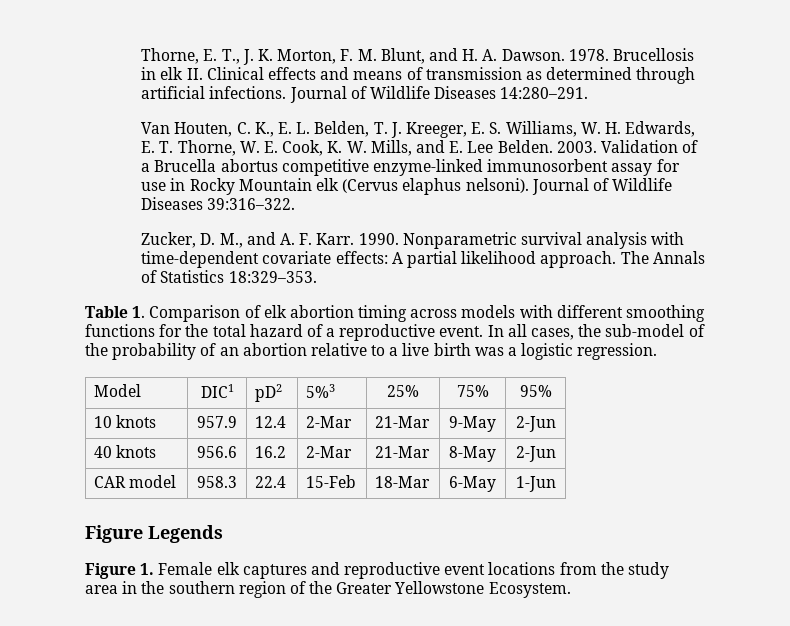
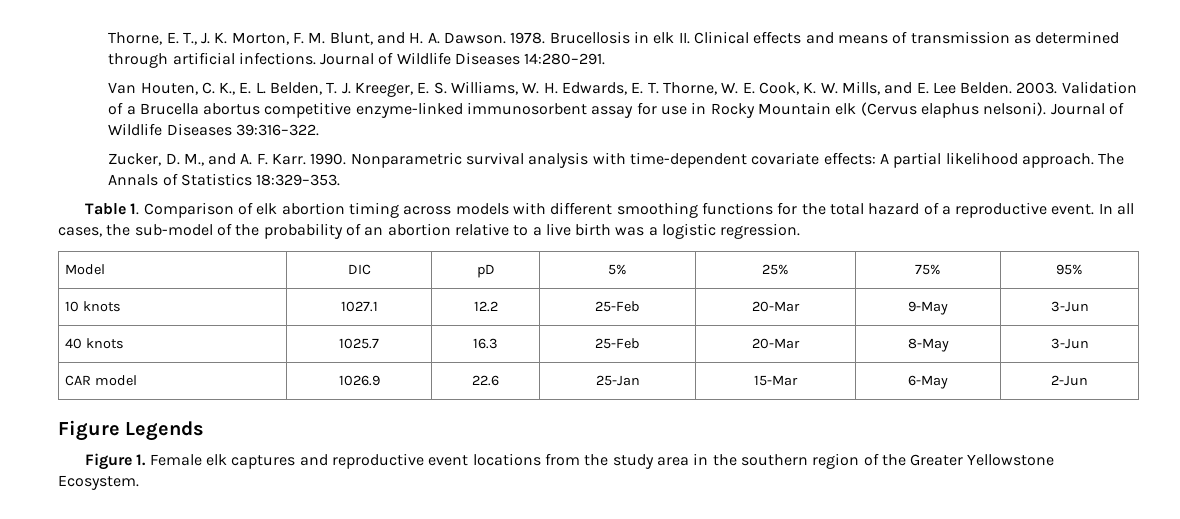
[200,384,234,398] [255,384,283,402] [306,384,336,398] DIC1 | pD2 | 5%3 -> [347,264,371,275] [476,264,495,278] [608,264,627,275] DIC | pD | 5%
[197,416,237,428] [255,416,287,428] [306,416,353,428] [375,416,431,428] 957.9 | 12.4 | 2-Mar | 21-Mar -> [340,301,378,312] [473,301,498,312] [595,301,640,312] [752,301,800,312] 1027.1 | 12.2 | 25-Feb | 20-Mar
[515,416,556,432] 2-Jun -> [1050,301,1089,312] 3-Jun
[197,446,237,458] [255,446,287,458] [306,446,353,458] [375,446,431,458] 956.6 | 16.2 | 2-Mar | 21-Mar -> [339,338,379,349] [473,338,498,349] [595,338,640,349] [752,338,800,349] 1025.7 | 16.3 | 25-Feb | 20-Mar
[515,446,556,462] 2-Jun -> [1050,338,1089,349] 3-Jun
[197,476,237,488] [255,476,287,488] [306,475,357,488] [375,476,431,488] 958.3 | 22.4 | 15-Feb | 18-Mar -> [338,375,380,386] [472,375,499,386] [595,375,640,386] [754,375,798,386] 1026.9 | 22.6 | 25-Jan | 15-Mar
[515,476,556,492] 1-Jun -> [1051,375,1088,386] 2-Jun

